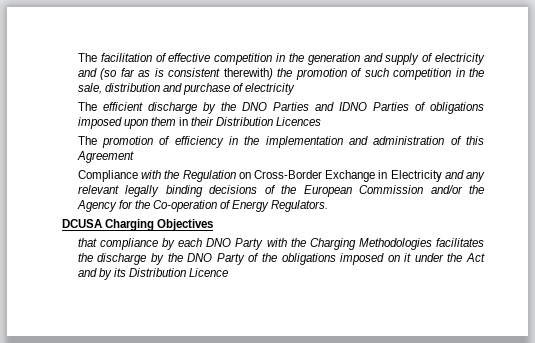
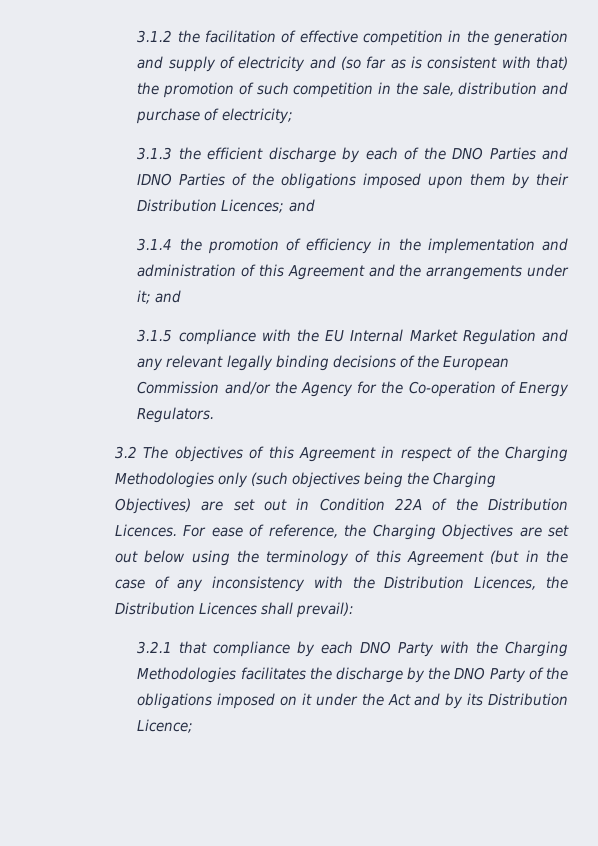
[77,53,97,62] The -> [137,30,200,43] 3.1.2 the
[223,68,273,80] therewith) -> [501,56,568,70] with that)
[245,83,296,95] [77,102,97,111] electricity // The -> [221,108,293,124] [137,147,201,160] electricity; // 3.1.3 the
(216, 108) none -> [365,147,420,160] each of
(426, 106) none -> [252,173,275,186] the
[179,117,189,126] in -> [512,173,531,189] by
[276,117,322,126] [77,136,97,145] Licences // The -> [221,199,315,213] [137,238,202,251] Licences; and // 3.1.4 the
[77,170,442,182] // Compliance with the Regulation on Cross-Border Exchange in Electricity -> [368,264,569,280] [137,290,182,304] [137,329,536,345] and the arrangements under it; and // 3.1.5 compliance with the EU Internal Market Regulation
[61,219,213,231] DCUSA Charging Objectives // -> [114,446,568,462] [114,472,497,488] [114,498,569,514] [114,524,569,540] [114,550,568,566] [114,576,568,592] [114,602,355,618] [137,641,173,654] 3.2 The objectives of this Agreement in respect of the Charging Methodologies only (such objectives being the Charging Objectives) are set out in Condition 22A of the Distribution Licences. For ease of reference, the Charging Objectives are set out below using the terminology of this Agreement (but in the case of any inconsistency with the Distribution Licences, the Distribution Licences shall prevail): // 3.2.1
[189,268,229,277] Licence -> [137,719,194,733] Licence;

